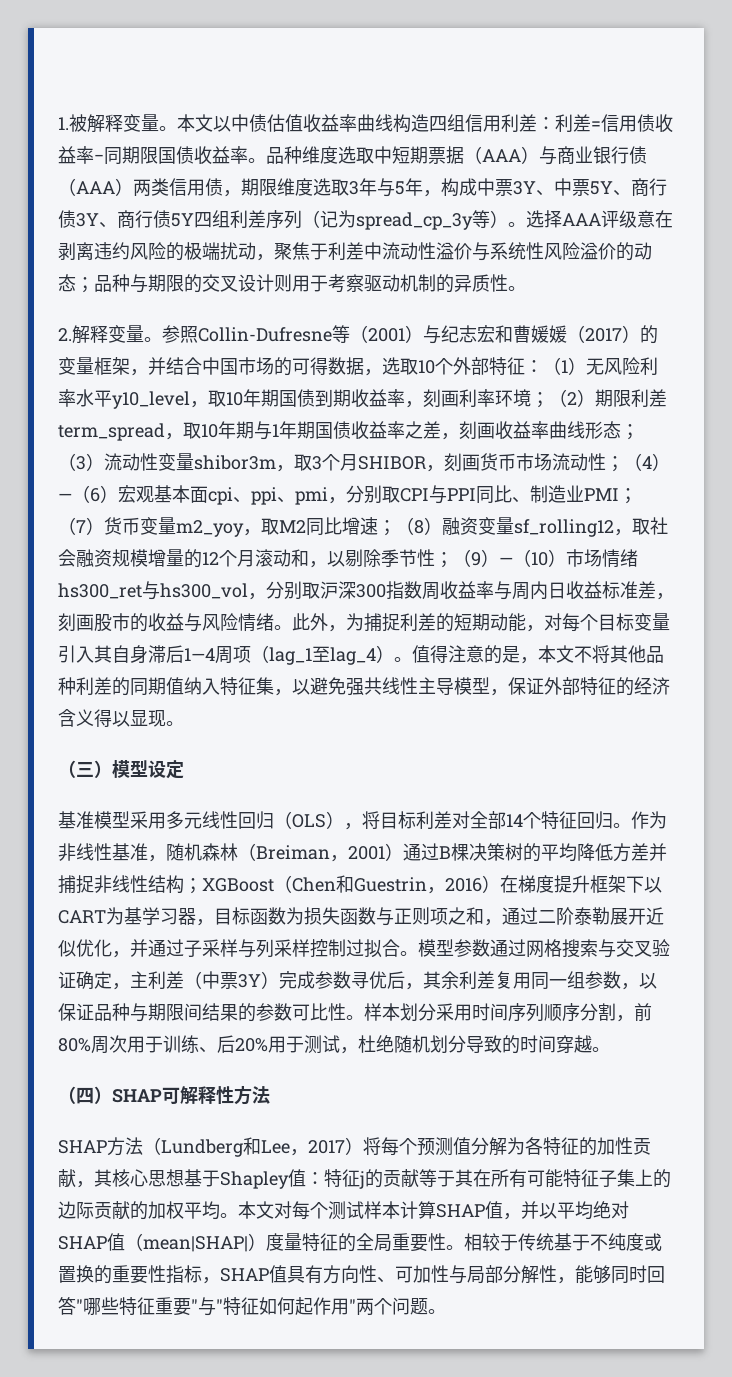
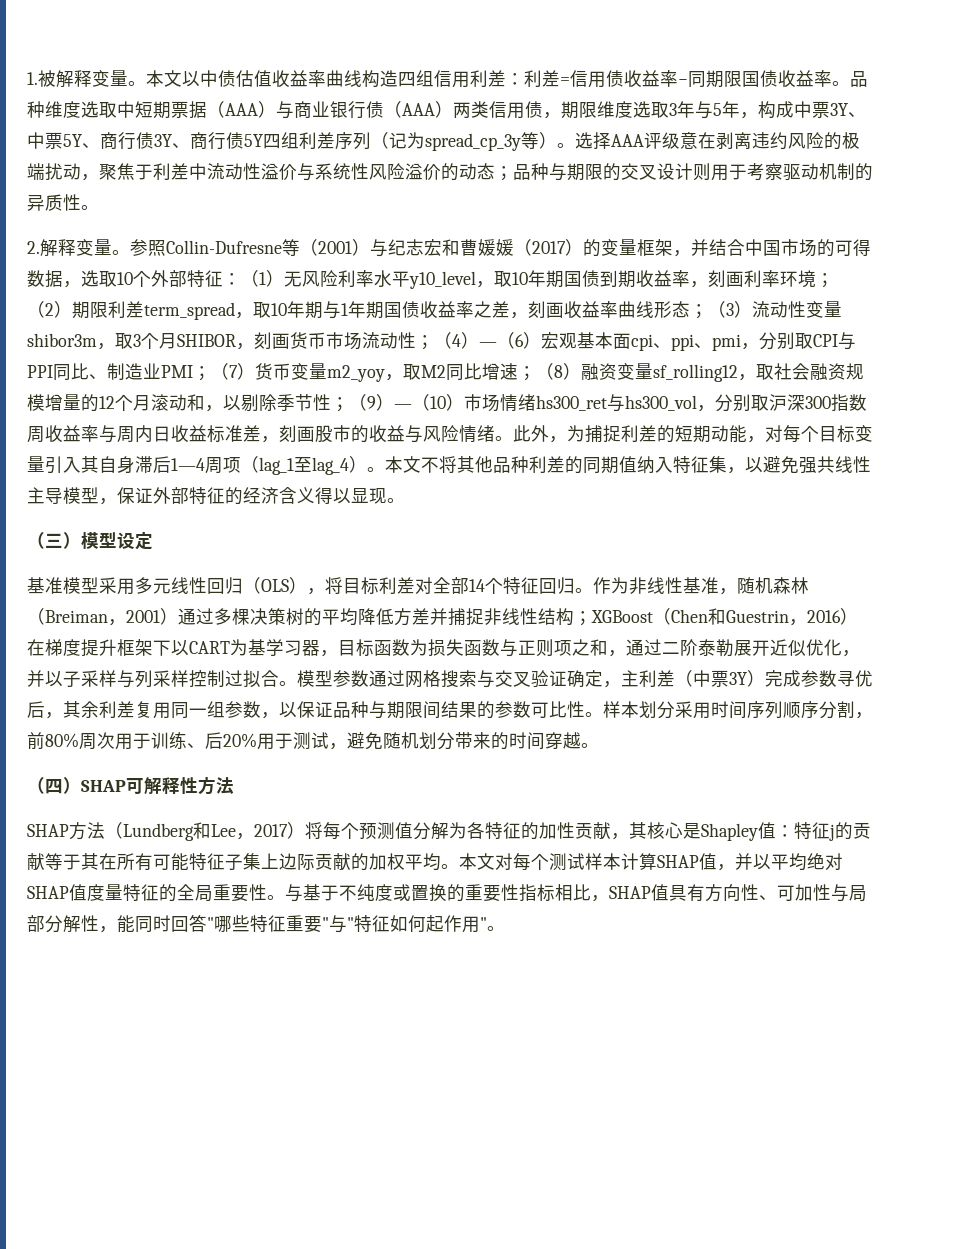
[412,645,538,664] 值得注意的是， -> (385, 469) none
[439,846,451,859] B -> [214,608,232,625] 多
[148,939,184,957] 通过 -> [45,671,63,687] 以
[358,1035,394,1053] 杜绝 -> [347,732,383,750] 避免
[466,1035,502,1053] 导致 -> [455,732,491,749] 带来
[148,1169,220,1187] 思想基于 -> [683,823,701,839] 是
[653,1169,671,1188] 的 -> (279, 861) none
[125,1233,266,1252] （mean|SHAP|） -> (87, 892) none
[464,1233,554,1251] 相较于传统 -> [285,884,303,902] 与
(202, 1274) none -> [555,884,591,901] 相比
[593,1265,611,1284] 够 -> (135, 924) none
[356,1297,428,1315] 两个问题 -> (487, 923) none

